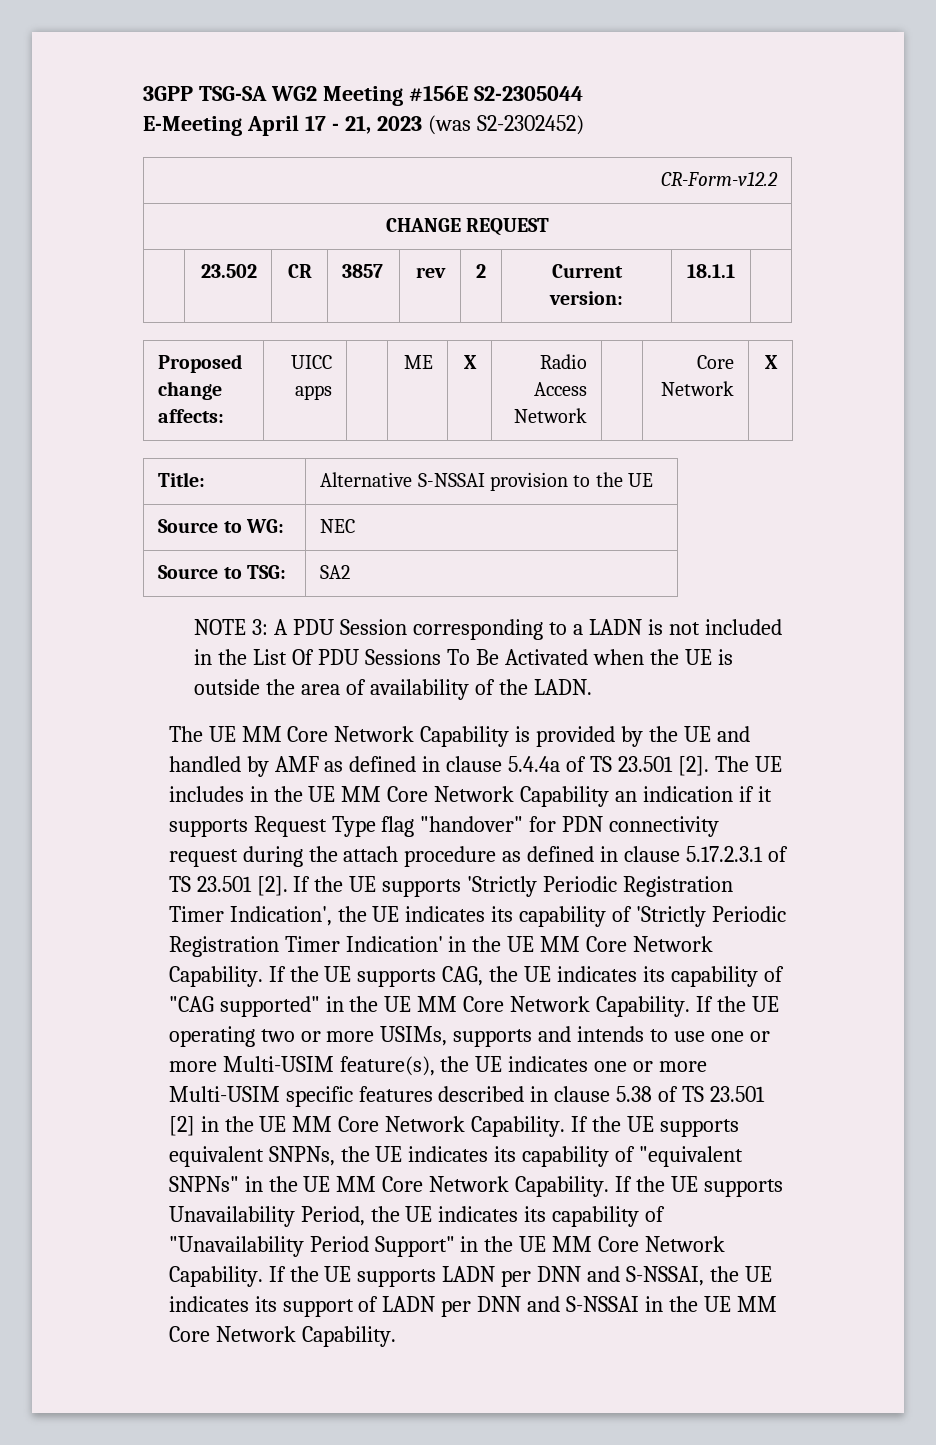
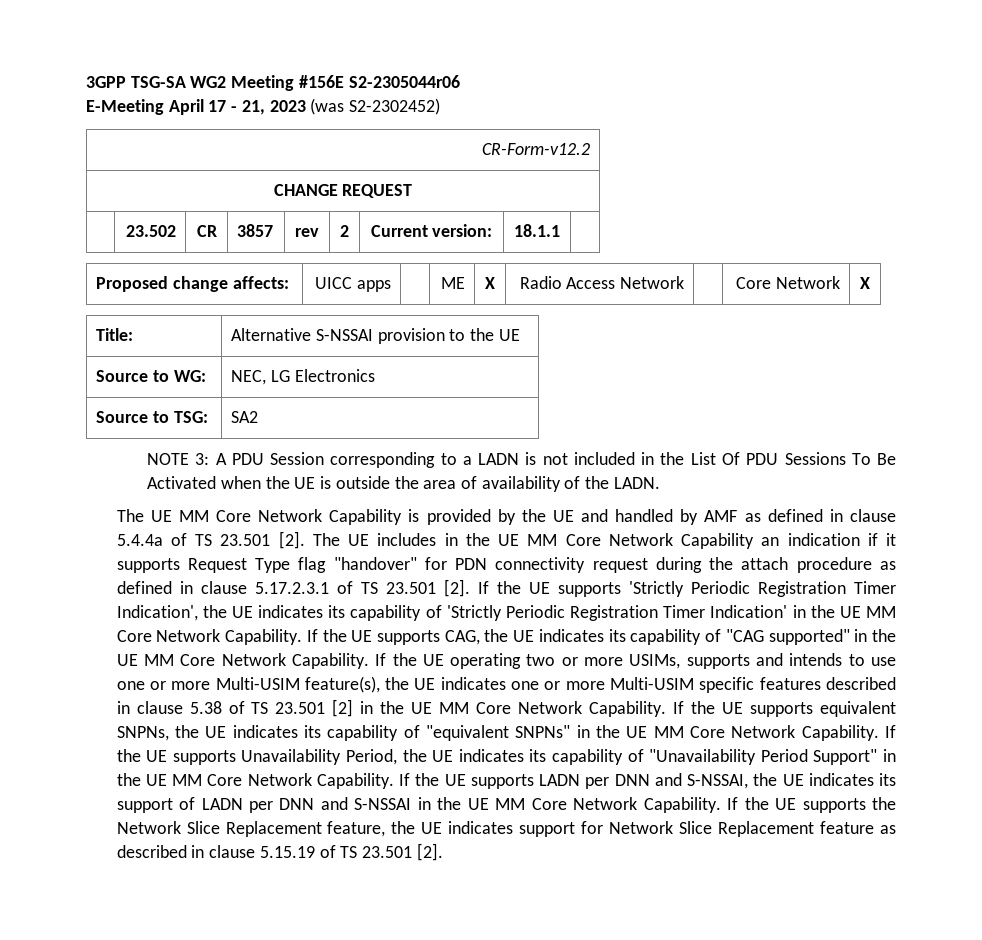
[473,86,583,101] S2-2305044 -> [348,75,460,88] S2-2305044r06
[320,519,356,533] NEC -> [231,369,375,385] NEC, LG Electronics
(396, 1336) none -> [727,797,896,813] [116,821,896,837] [116,843,443,861] If the UE supports the Network Slice Replacement feature, the UE indicates support for Network Slice Replacement feature as described in clause 5.15.19 of TS 23.501 [2].

